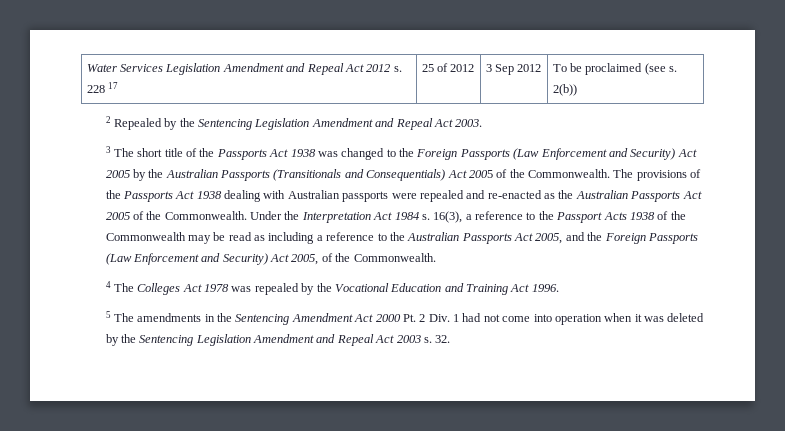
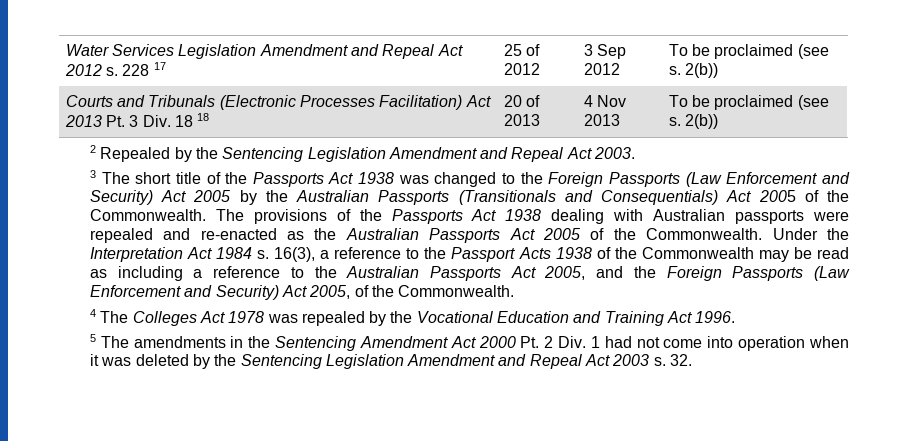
(577, 90) none -> [65,95,491,110] [64,113,210,127] [503,95,540,107] [503,114,540,126] [583,95,626,107] [583,114,620,126] [668,95,829,110] [668,114,718,129] // Courts and Tribunals (Electronic Processes Facilitation) Act 2013 Pt. 3 Div. 18 18 | 20 of 2013 | 4 Nov 2013 | To be proclaimed (see s. 2(b))

